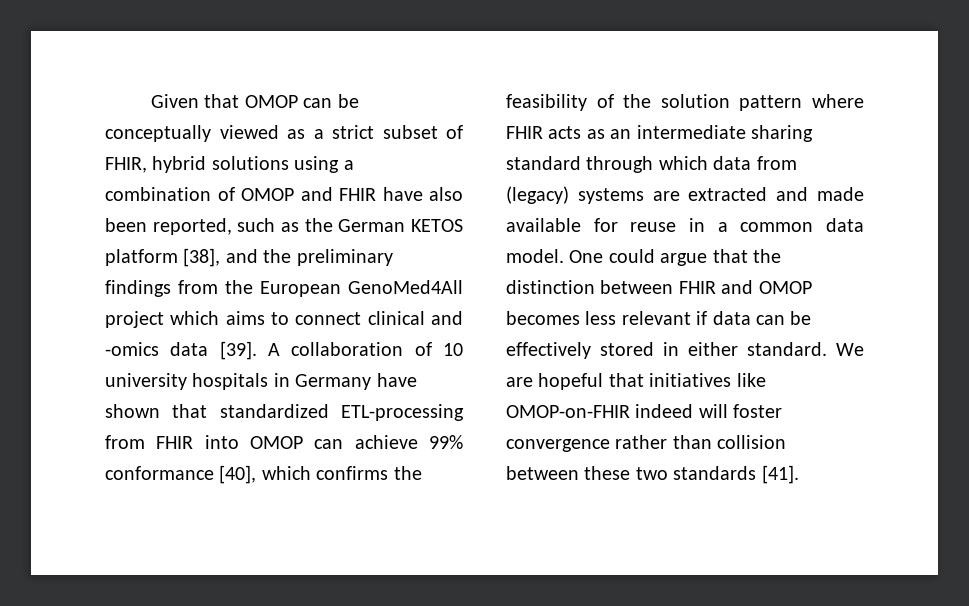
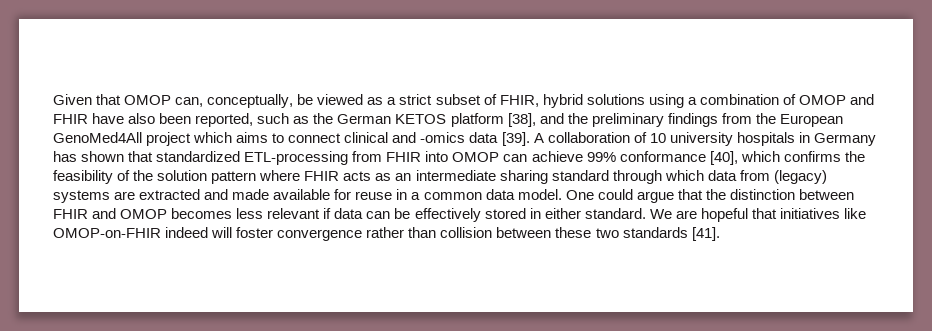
[303,94,359,108] [105,125,211,142] can be conceptually -> [175,94,314,108] can, conceptually, be
[376,373,417,387] have -> [53,151,77,162] has

